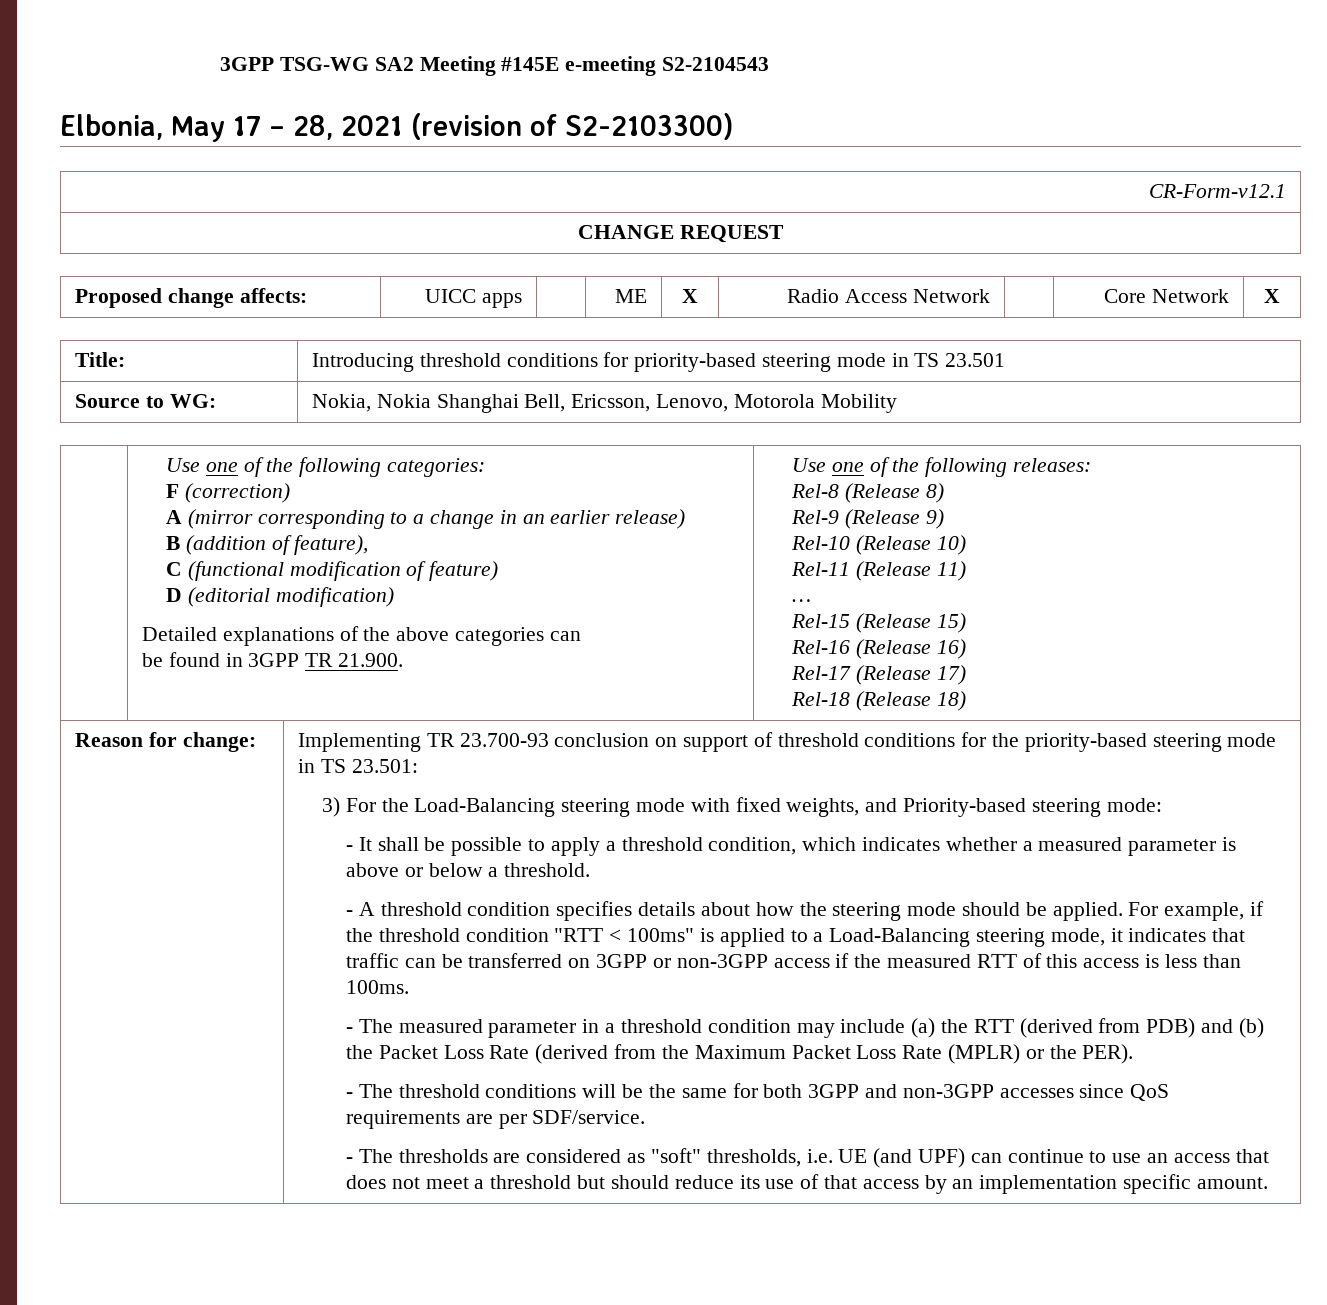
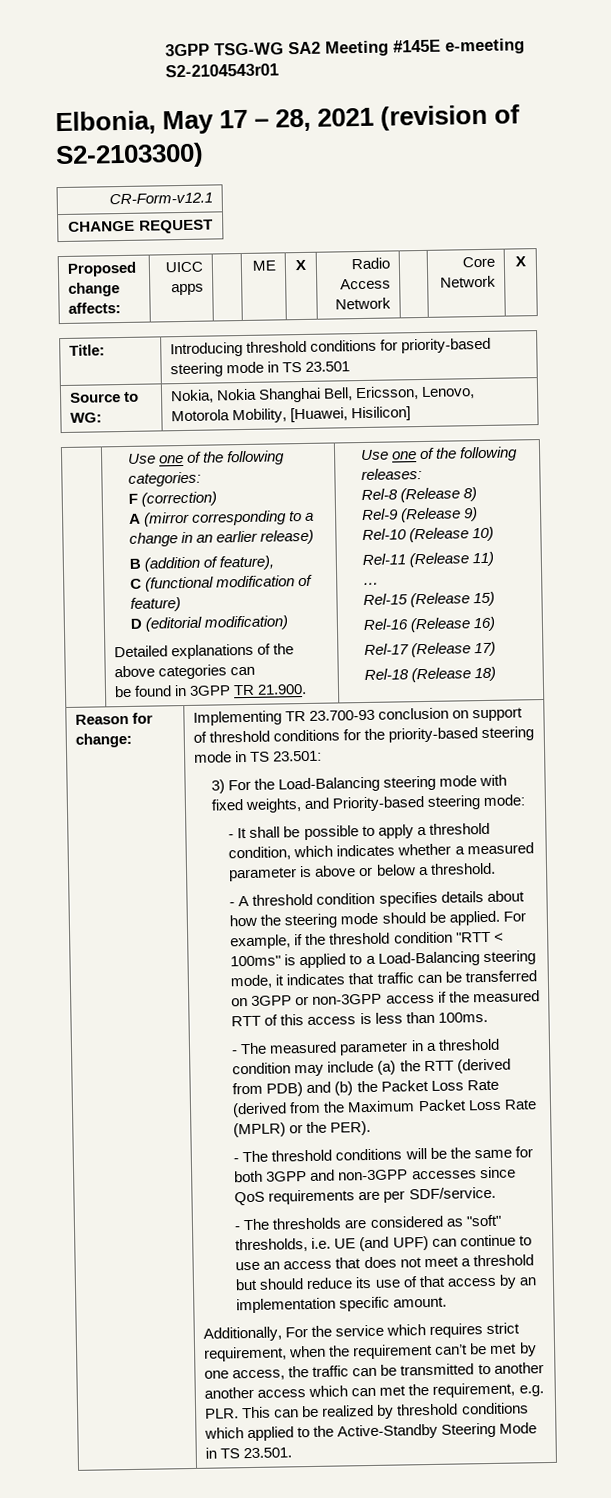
[662,57,770,71] S2-2104543 -> [164,63,279,78] S2-2104543r01
[820,394,897,413] Mobility -> [232,406,412,424] Mobility, [Huawei, Hisilicon]
(1268, 1183) none -> [203,1322,521,1342] [204,1342,537,1362] [204,1362,544,1381] [204,1382,544,1399] [205,1402,529,1419] [204,1422,538,1442] [205,1447,293,1459] // Additionally, For the service which requires strict requirement, when the requirement can’t be met by one access, the traffic can be transmitted to another another access which can met the requirement, e.g. PLR. This can be realized by threshold conditions which applied to the Active-Standby Steering Mode in TS 23.501.

